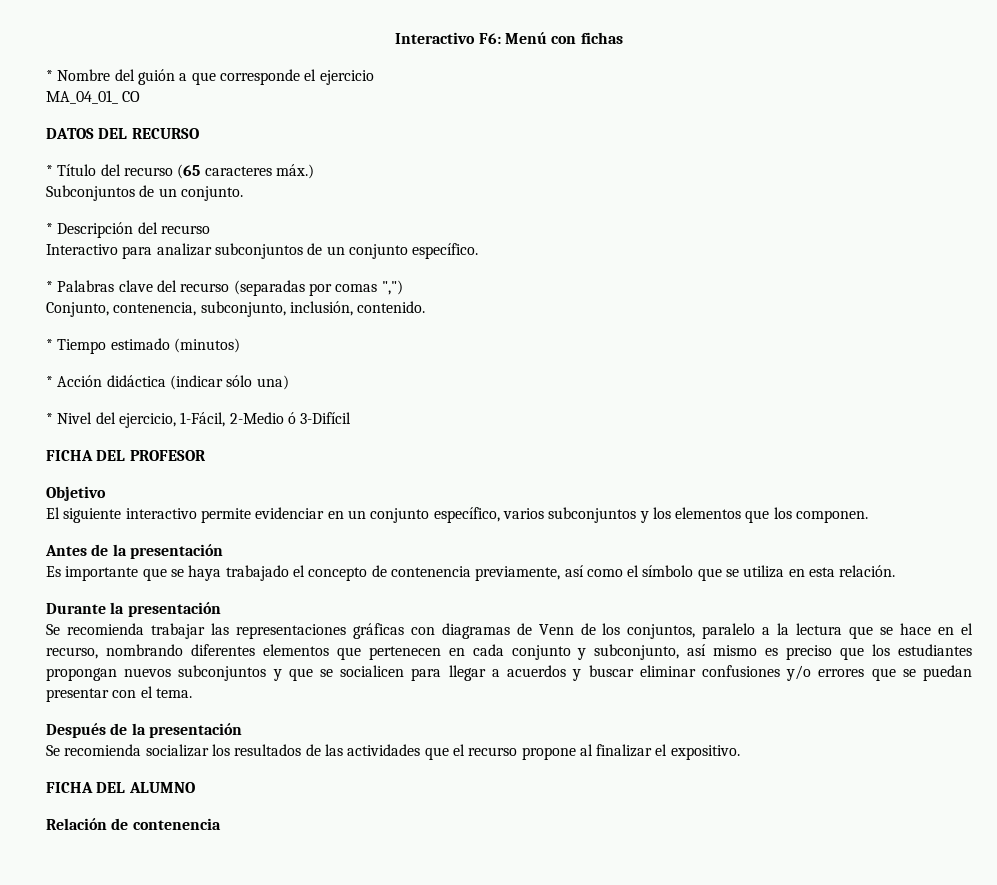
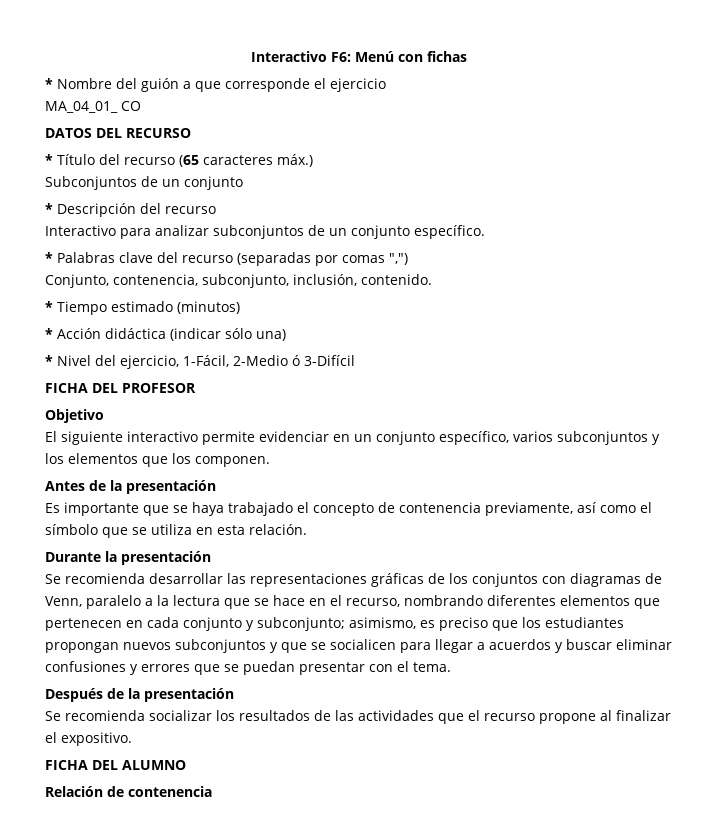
[180,186,243,201] conjunto. -> [184,176,243,190] conjunto
[150,623,205,639] trabajar -> [149,573,223,584] desarrollar
[410,623,696,639] con diagramas de Venn de los conjuntos, -> [428,573,662,587] [45,596,82,607] de los conjuntos con diagramas de Venn,
[594,644,758,660] subconjunto, así mismo -> [257,617,416,631] subconjunto; asimismo,
[786,665,812,681] y/o -> [130,664,138,675] y

